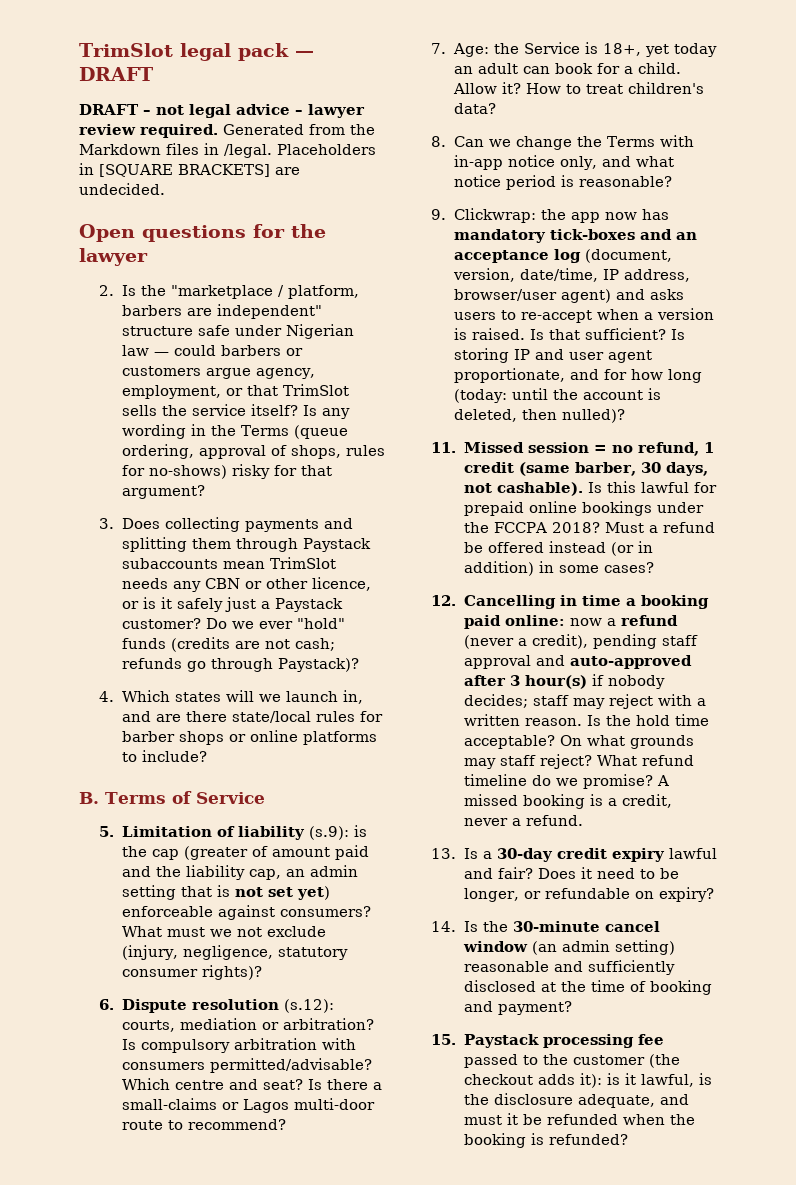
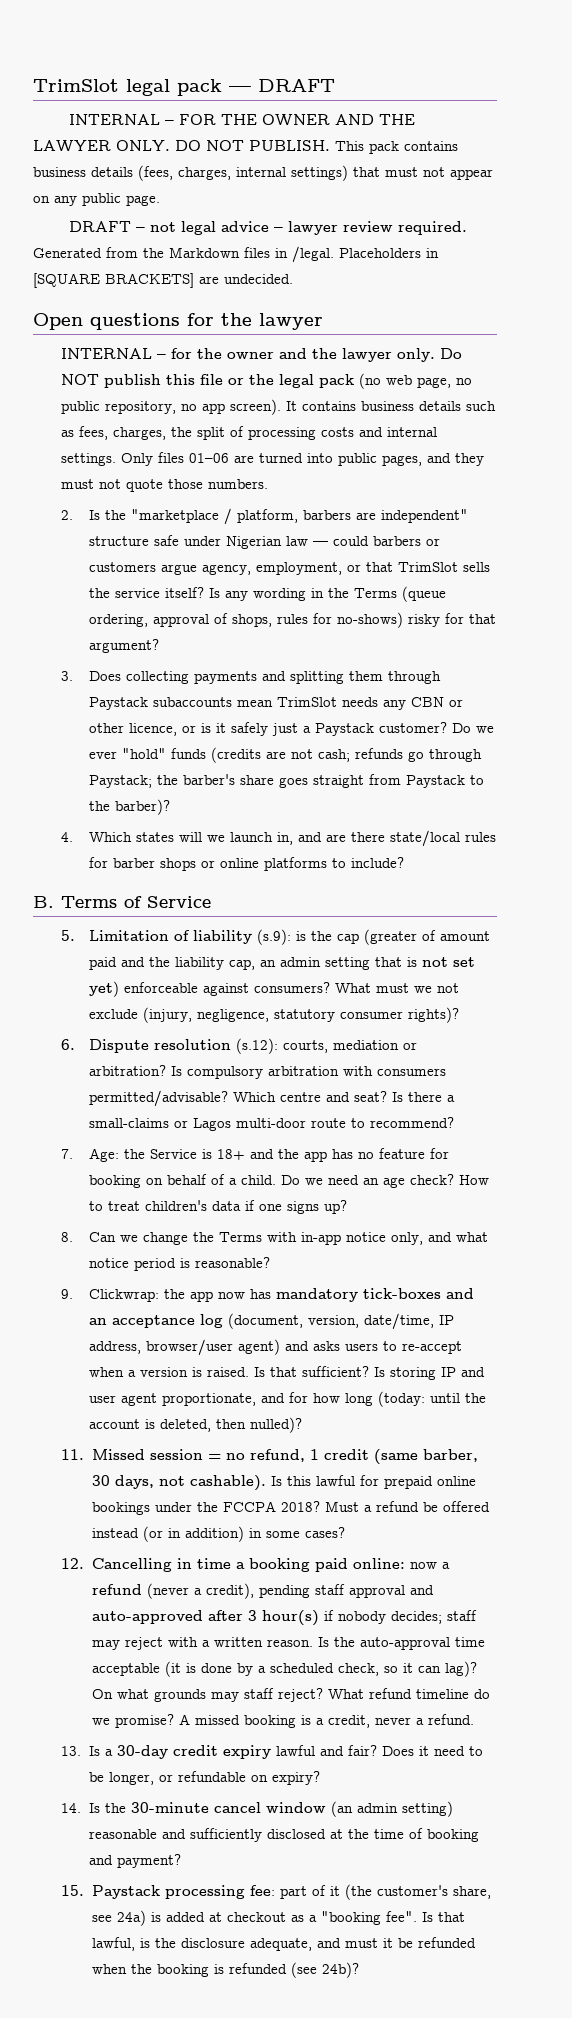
(153, 74) none -> [68,114,415,126] [33,140,458,154] [33,165,493,181] [33,193,160,206] // INTERNAL – FOR THE OWNER AND THE LAWYER ONLY. DO NOT PUBLISH. This pack contains business details (fees, charges, internal settings) that must not appear on any public page.
(148, 257) none -> [61,348,463,362] [61,373,473,389] [61,399,497,415] [61,426,438,440] [61,452,485,466] [61,479,269,492] // INTERNAL – for the owner and the lawyer only. Do NOT publish this file or the legal pack (no web page, no public repository, no app screen). It contains business details such as fees, charges, the split of processing costs and internal settings. Only files 01–06 are turned into public pages, and they must not quote those numbers.
[277,658,359,672] Paystack)? -> [89,774,485,788] [89,799,171,815] Paystack; the barber's share goes straight from Paystack to the barber)?
[602,43,717,57] [453,62,681,74] [452,82,704,94] [453,103,496,114] 18+, yet today an adult can book for a child. Allow it? How to treat children's data? -> [217,1148,450,1162] [89,1174,490,1188] [89,1200,348,1214] 18+ and the app has no feature for booking on behalf of a child. Do we need an age check? How to treat children's data if one signs up?
[635,714,709,726] [463,735,555,749] hold time acceptable? -> [359,1637,485,1650] [91,1661,477,1677] auto-approval time acceptable (it is done by a scheduled check, so it can lag)?
[637,1034,664,1045] [463,1054,680,1068] [463,1073,636,1088] fee passed to the customer (the checkout adds it): is it -> [249,1884,491,1900] [91,1910,465,1926] fee: part of it (the customer's share, see 24a) is added at checkout as a "booking fee". Is that
[548,1134,628,1145] refunded? -> [228,1962,359,1978] refunded (see 24b)?

